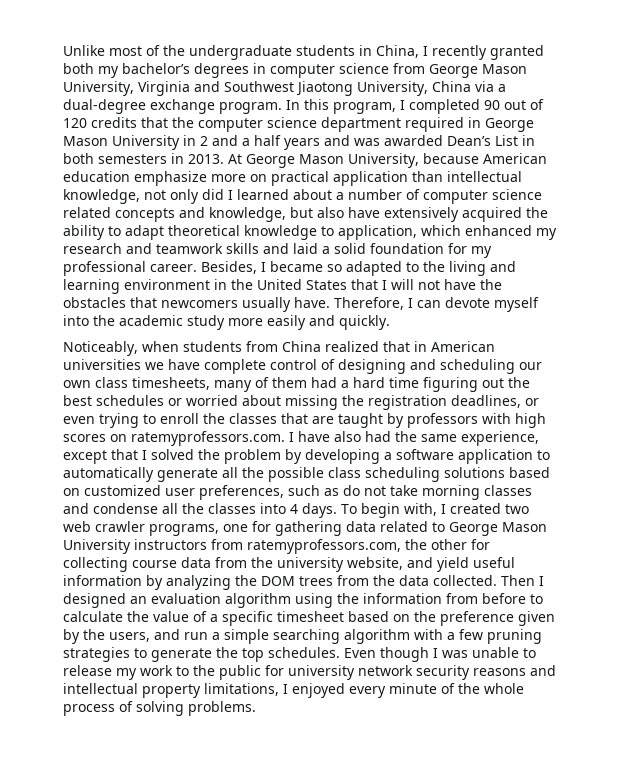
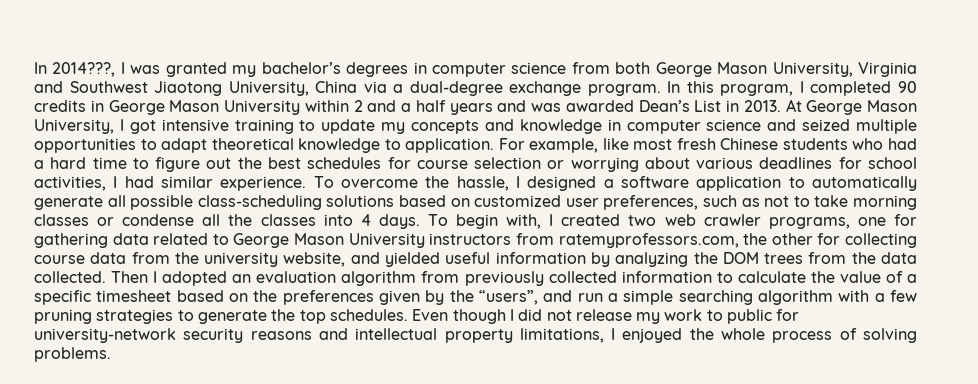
[63,45,544,60] [63,63,94,74] Unlike most of the undergraduate students in China, I recently granted both -> [34,62,227,77] In 2014???, I was granted
(425, 68) none -> [615,62,651,74] both
[504,99,544,110] [63,117,464,132] out of 120 credits that the computer science department required -> [34,100,86,112] credits
[183,135,196,146] in -> [304,100,349,112] within
[63,153,184,164] both semesters in -> (739, 106) none
[423,153,547,164] [63,171,522,186] [63,189,542,204] [63,207,548,222] [63,225,105,240] because American education emphasize more on practical application than intellectual knowledge, not only did I learned about a number of computer science related concepts and knowledge, but also have extensively acquired the ability -> [119,119,917,134] [34,138,136,153] I got intensive training to update my concepts and knowledge in computer science and seized multiple opportunities
[338,225,557,240] [63,243,492,258] [63,261,516,276] [63,279,502,294] [63,297,539,312] [63,315,390,330] [63,341,495,356] [63,359,542,374] [63,377,307,392] application, which enhanced my research and teamwork skills and laid a solid foundation for my professional career. Besides, I became so adapted to the living and learning environment in the United States that I will not have the obstacles that newcomers usually have. Therefore, I can devote myself into the academic study more easily and quickly. // Noticeably, when students from China realized that in American universities we have complete control of designing and scheduling our own class timesheets, many of them -> [405,138,884,153] application. For example, like most fresh Chinese students who
[423,377,478,392] figuring -> [132,157,201,172] to figure
[168,395,539,410] [63,413,546,428] [63,431,539,446] [63,449,380,464] or worried about missing the registration deadlines, or even trying to enroll the classes that are taught by professors with high scores on ratemyprofessors.com. I have also had the same experience, except that I solved the problem by developing -> [387,157,918,172] [34,176,597,191] for course selection or worrying about various deadlines for school activities, I had similar experience. To overcome the hassle, I designed
[242,467,440,482] the possible class scheduling -> [130,195,322,210] possible class-scheduling
[343,485,386,496] do not -> [764,196,810,207] not to
[63,503,89,514] and -> [97,217,115,226] or
[437,557,469,572] yield -> [385,252,441,267] yielded
[63,593,126,608] designed -> [162,271,228,286] adopted
[295,593,526,608] using the information from before -> [421,271,712,286] from previously collected information
[440,611,514,626] preference -> [282,290,374,305] preferences
[109,632,150,642] users, -> [479,290,538,305] “users”,
[442,647,536,658] was unable to -> [518,309,572,321] did not
[193,665,215,676] the -> (723, 315) none
[288,665,413,680] university network -> [34,328,176,343] university-network
[349,683,455,698] every minute of -> (683, 335) none

